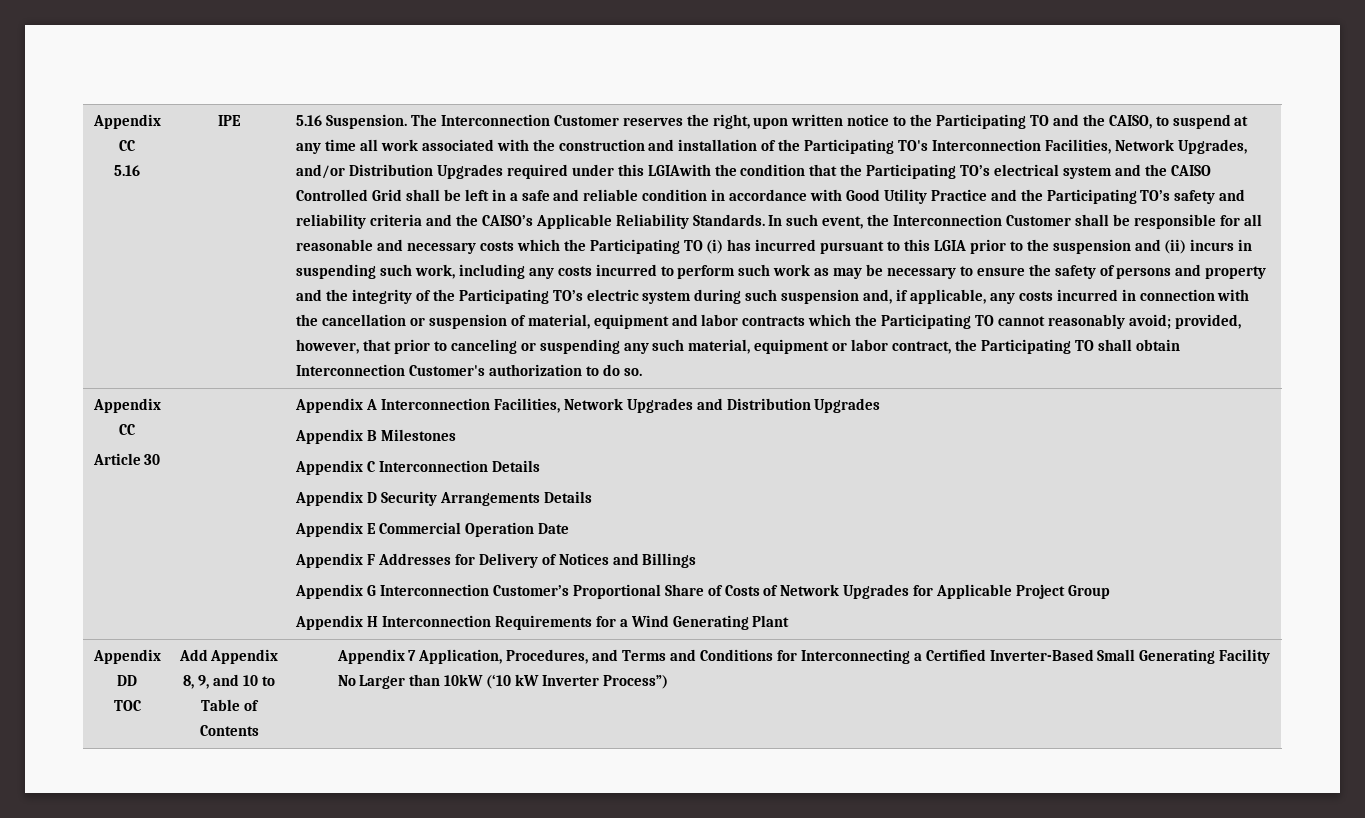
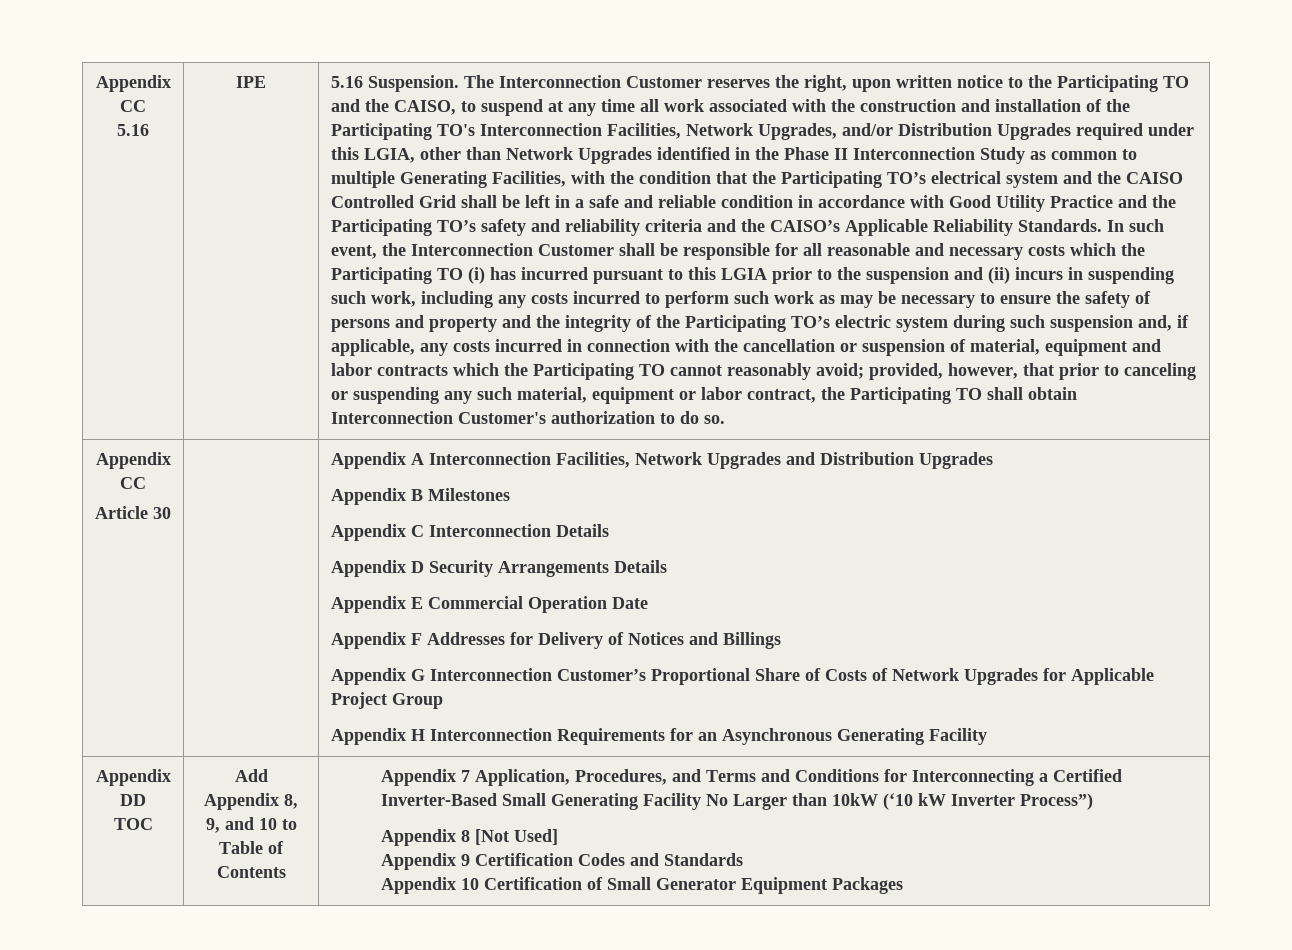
[647,164,711,176] LGIAwith -> [363,147,1137,164] [330,171,605,188] LGIA, other than Network Upgrades identified in the Phase II Interconnection Study as common to multiple Generating Facilities, with
[619,615,790,630] a Wind Generating Plant -> [697,728,987,745] an Asynchronous Generating Facility
(668, 682) none -> [380,829,558,846] [380,853,743,870] [380,877,903,894] // Appendix 8 [Not Used] // Appendix 9 Certification Codes and Standards // Appendix 10 Certification of Small Generator Equipment Packages

